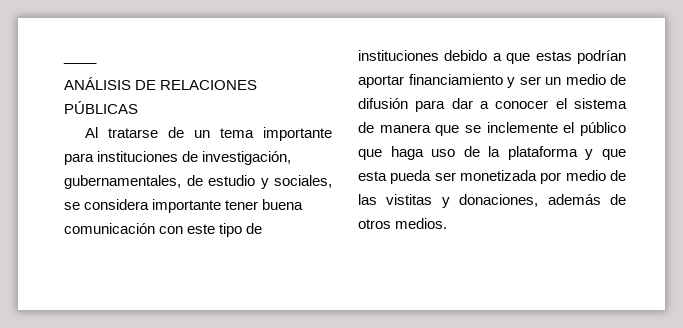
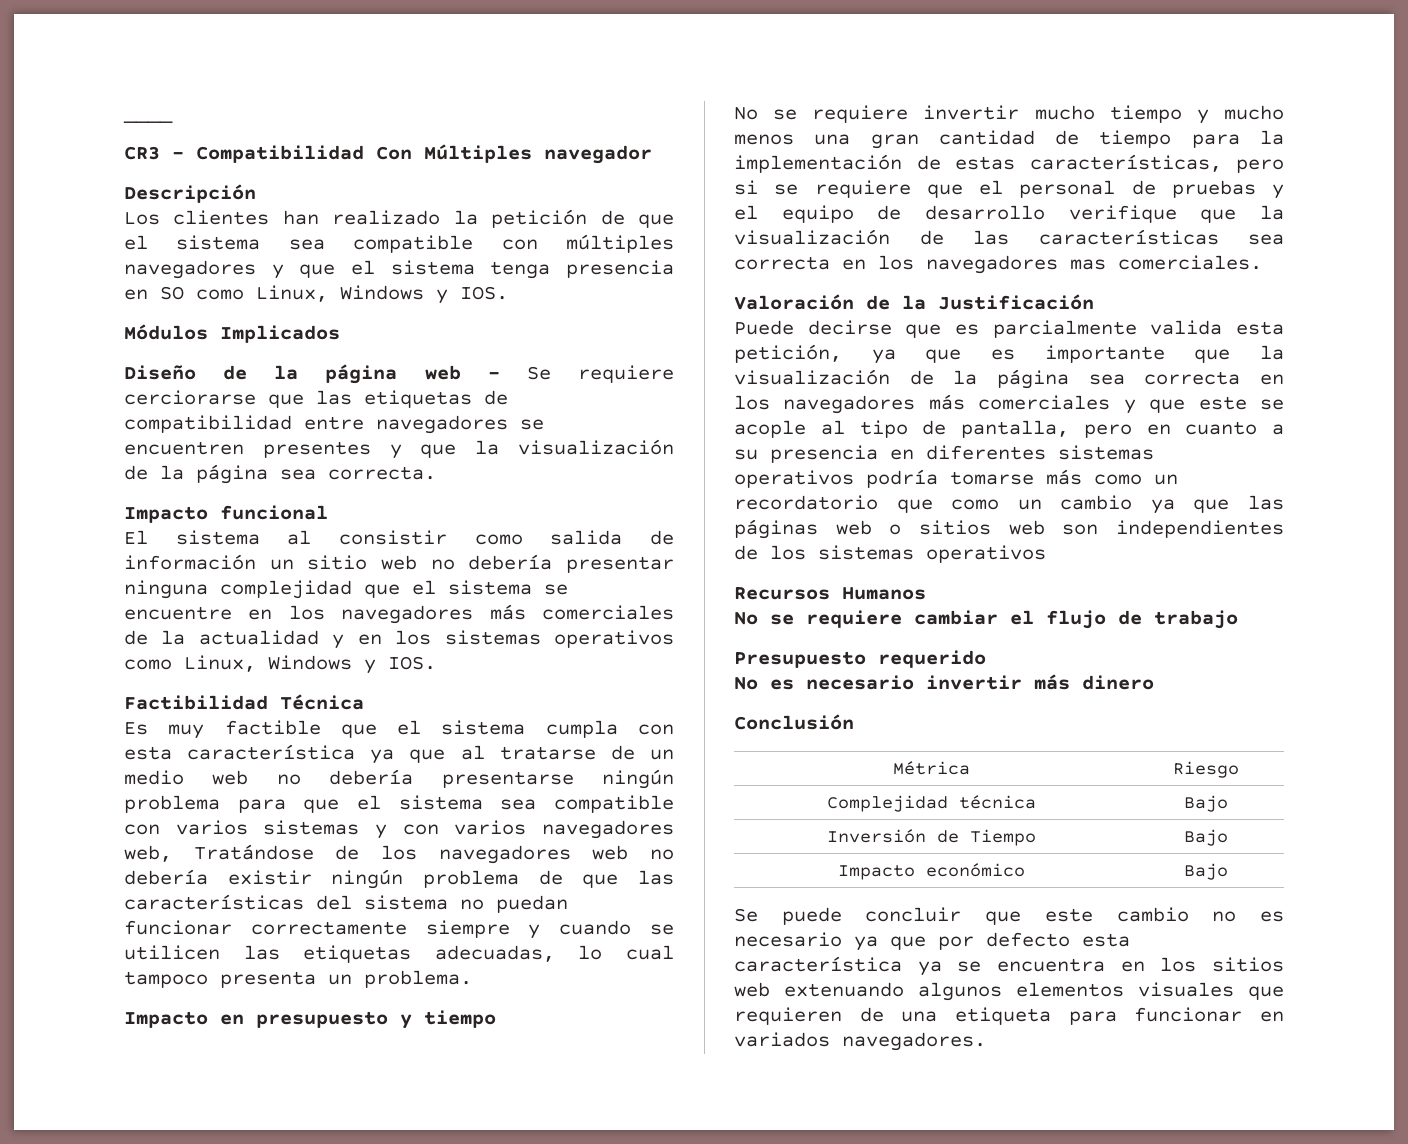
[64,77,258,90] [64,101,138,114] [85,127,332,141] [64,151,292,165] [64,175,332,189] [64,199,304,213] [64,223,263,237] [358,50,626,64] [358,74,626,88] [358,98,627,112] [358,122,626,136] [358,146,626,160] [358,170,626,184] [358,194,626,208] [358,218,448,229] ANÁLISIS DE RELACIONES PÚBLICAS // Al tratarse de un tema importante para instituciones de investigación, gubernamentales, de estudio y sociales, se considera importante tener buena comunicación con este tipo de instituciones debido a que estas podrían aportar financiamiento y ser un medio de difusión para dar a conocer el sistema de manera que se inclemente el público que haga uso de la plataforma y que esta pueda ser monetizada por medio de las vistitas y donaciones, además de otros medios. -> [124,144,652,164] [124,184,256,203] [124,209,674,228] [124,234,674,253] [124,260,674,279] [124,285,508,304] [124,324,340,343] [124,364,675,384] [124,390,508,408] [124,415,544,434] [124,439,674,459] [124,464,436,484] [124,505,328,523] [124,530,674,545] [124,554,674,573] [124,580,568,599] [124,604,674,624] [124,630,674,649] [124,655,436,674] [124,694,364,710] [124,720,674,739] [124,744,675,764] [124,769,674,789] [124,795,674,813] [124,820,674,839] [124,844,674,864] [124,869,675,889] [124,894,568,913] [124,920,674,939] [124,945,674,963] [124,970,472,988] [124,1010,496,1029] [734,105,1284,124] [734,130,1284,149] [734,154,1284,173] [734,180,1284,199] [734,205,1284,223] [734,229,1284,245] [734,255,1262,274] [734,294,1094,310] [734,320,1284,338] [734,344,1284,364] [734,369,1284,389] [734,394,1284,414] [734,420,1284,438] [734,445,1154,463] [734,469,1178,488] [734,495,1284,514] [734,519,1284,539] [734,545,1046,563] [734,587,926,600] [734,610,1238,629] [734,650,986,668] [734,674,1154,690] [734,714,854,730] [893,761,970,775] [1173,761,1239,778] [827,795,1036,812] [1184,795,1228,812] [827,829,1036,846] [1184,829,1228,846] [838,863,1025,880] [1184,863,1228,880] [734,907,1284,925] [734,932,1130,951] [734,956,1284,976] [734,982,1284,1001] [734,1007,1284,1025] [734,1032,986,1051] CR3 - Compatibilidad Con Múltiples navegador // Descripción // Los clientes han realizado la petición de que el sistema sea compatible con múltiples navegadores y que el sistema tenga presencia en SO como Linux, Windows y IOS. // Módulos Implicados // Diseño de la página web – Se requiere cerciorarse que las etiquetas de compatibilidad entre navegadores se encuentren presentes y que la visualización de la página sea correcta. // Impacto funcional // El sistema al consistir como salida de información un sitio web no debería presentar ninguna complejidad que el sistema se encuentre en los navegadores más comerciales de la actualidad y en los sistemas operativos como Linux, Windows y IOS. // Factibilidad Técnica // Es muy factible que el sistema cumpla con esta característica ya que al tratarse de un medio web no debería presentarse ningún problema para que el sistema sea compatible con varios sistemas y con varios navegadores web, Tratándose de los navegadores web no debería existir ningún problema de que las características del sistema no puedan funcionar correctamente siempre y cuando se utilicen las etiquetas adecuadas, lo cual tampoco presenta un problema. // Impacto en presupuesto y tiempo // No se requiere invertir mucho tiempo y mucho menos una gran cantidad de tiempo para la implementación de estas características, pero si se requiere que el personal de pruebas y el equipo de desarrollo verifique que la visualización de las características sea correcta en los navegadores mas comerciales. // Valoración de la Justificación // Puede decirse que es parcialmente valida esta petición, ya que es importante que la visualización de la página sea correcta en los navegadores más comerciales y que este se acople al tipo de pantalla, pero en cuanto a su presencia en diferentes sistemas operativos podría tomarse más como un recordatorio que como un cambio ya que las páginas web o sitios web son independientes de los sistemas operativos // Recursos Humanos // No se requiere cambiar el flujo de trabajo // Presupuesto requerido // No es necesario invertir más dinero // Conclusión // Métrica | Riesgo // Complejidad técnica | Bajo // Inversión de Tiempo | Bajo // Impacto económico | Bajo // Se puede concluir que este cambio no es necesario ya que por defecto esta característica ya se encuentra en los sitios web extenuando algunos elementos visuales que requieren de una etiqueta para funcionar en variados navegadores.

